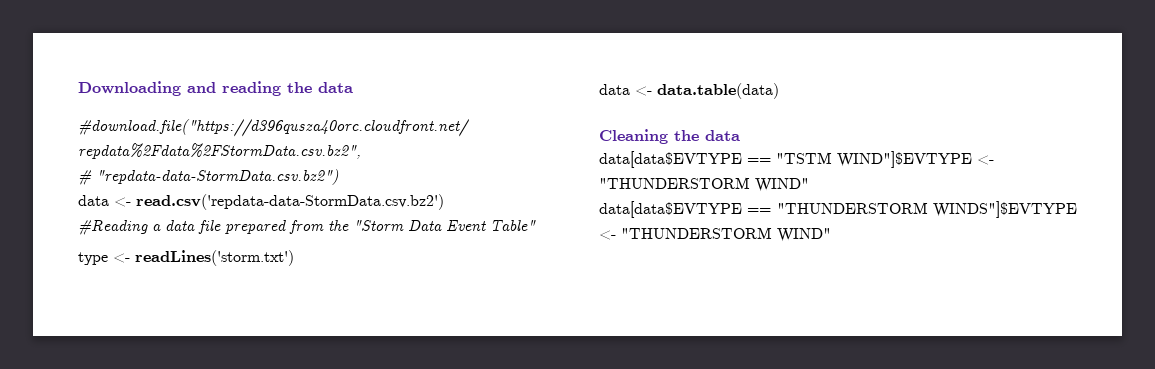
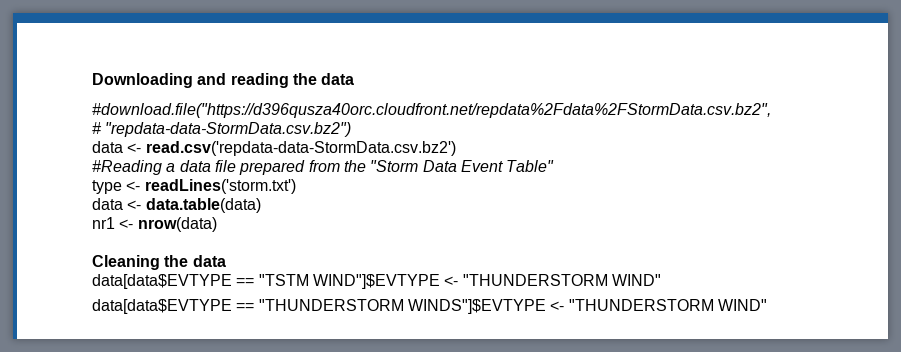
(779, 91) none -> [92,217,217,232] // nr1 <- nrow(data)

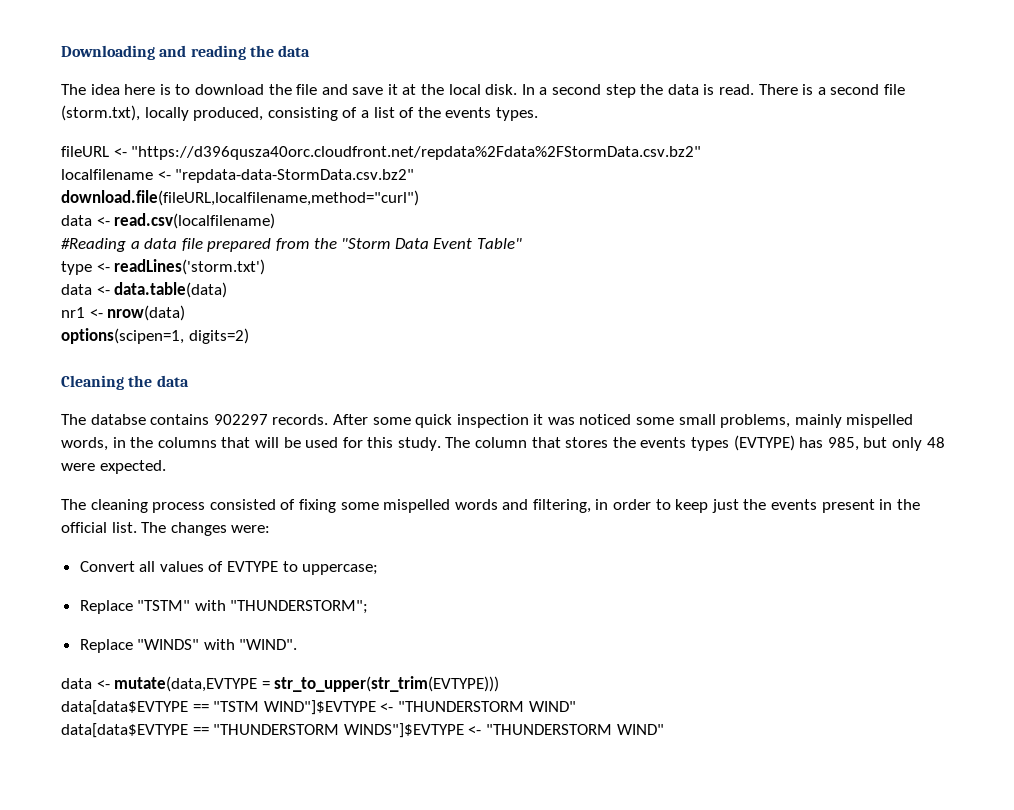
[92,103,771,118] [92,122,352,137] [92,141,456,156] #download.file("https://d396qusza40orc.cloudfront.net/repdata%2Fdata%2FStormData.csv.bz2", // # "repdata-data-StormData.csv.bz2") // data <- read.csv('repdata-data-StormData.csv.bz2') -> [61,84,905,98] [61,105,538,121] [61,146,702,160] [61,169,415,183] [61,190,419,206] [61,213,276,229] The idea here is to download the file and save it at the local disk. In a second step the data is read. There is a second file (storm.txt), locally produced, consisting of a list of the events types. // fileURL <- "https://d396qusza40orc.cloudfront.net/repdata%2Fdata%2FStormData.csv.bz2" // localfilename <- "repdata-data-StormData.csv.bz2" // download.file(fileURL,localfilename,method="curl") // data <- read.csv(localfilename)
(217, 224) none -> [61,328,249,344] // options(scipen=1, digits=2)
(226, 261) none -> [61,414,914,428] [61,435,945,451] [61,460,166,474] [61,499,920,513] [61,522,271,536] [79,561,379,575] [79,600,369,614] [79,639,298,653] [61,676,500,692] // The databse contains 902297 records. After some quick inspection it was noticed some small problems, mainly mispelled words, in the columns that will be used for this study. The column that stores the events types (EVTYPE) has 985, but only 48 were expected. // The cleaning process consisted of fixing some mispelled words and filtering, in order to keep just the events present in the official list. The changes were: // Convert all values of EVTYPE to uppercase; // Replace "TSTM" with "THUNDERSTORM"; // Replace "WINDS" with "WIND". // data <- mutate(data,EVTYPE = str_to_upper(str_trim(EVTYPE)))

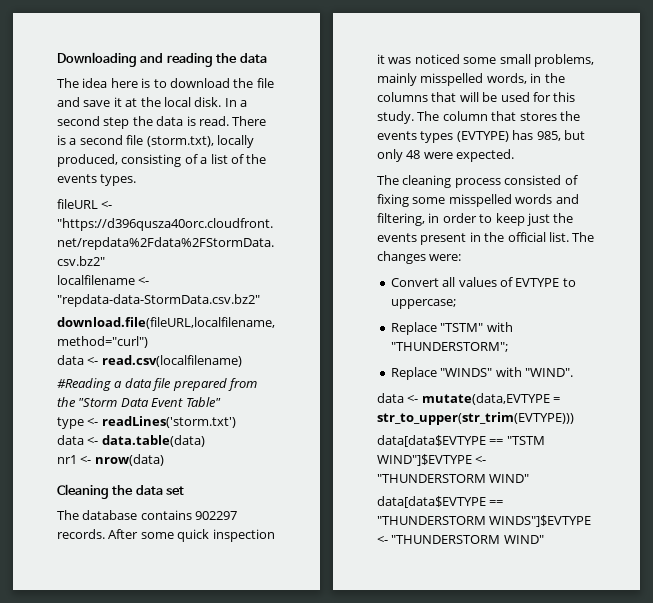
[61,328,249,344] // options(scipen=1, digits=2) -> (164, 460) none
[61,414,146,425] // The databse -> [166,486,185,495] [57,510,138,520] set // The database
[846,414,914,428] mispelled -> [420,73,484,86] misspelled
[383,499,451,513] mispelled -> [448,194,512,207] misspelled

